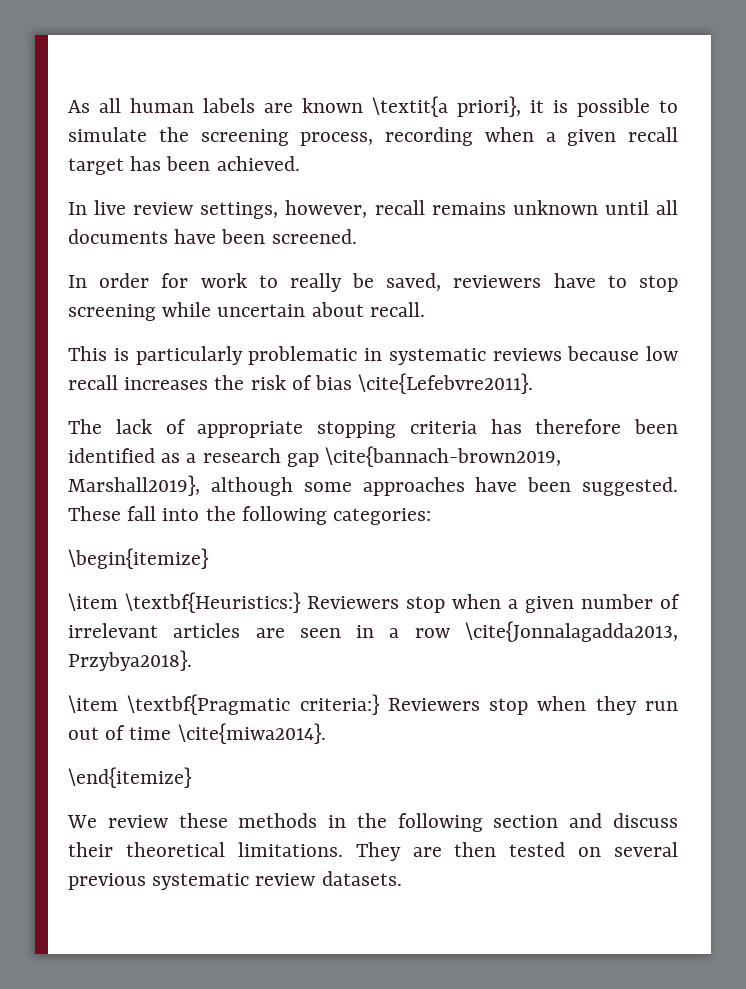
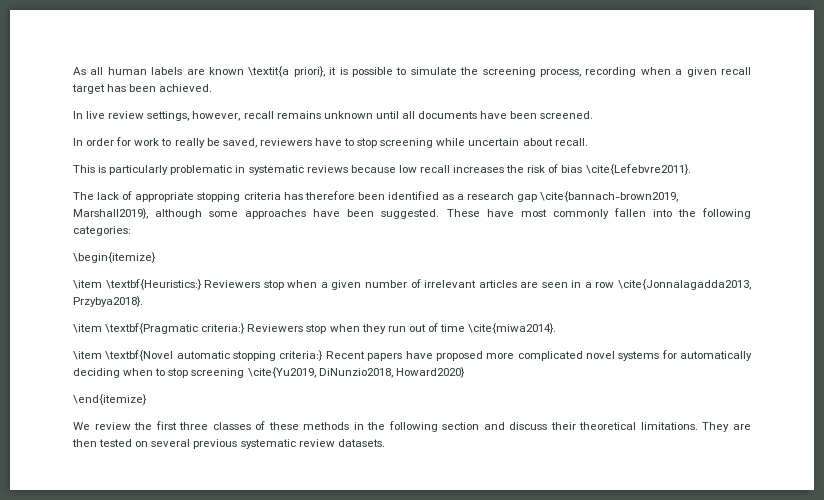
[127,506,157,521] fall -> [486,208,646,219] have most commonly fallen
[68,767,192,788] [67,815,168,828] \end{itemize} // We review -> [73,350,752,361] [73,367,465,378] [73,394,147,405] [73,421,266,430] \item \textbf{Novel automatic stopping criteria:} Recent papers have proposed more complicated novel systems for automatically deciding when to stop screening \cite{Yu2019, DiNunzio2018, Howard2020} // \end{itemize} // We review the first three classes of

